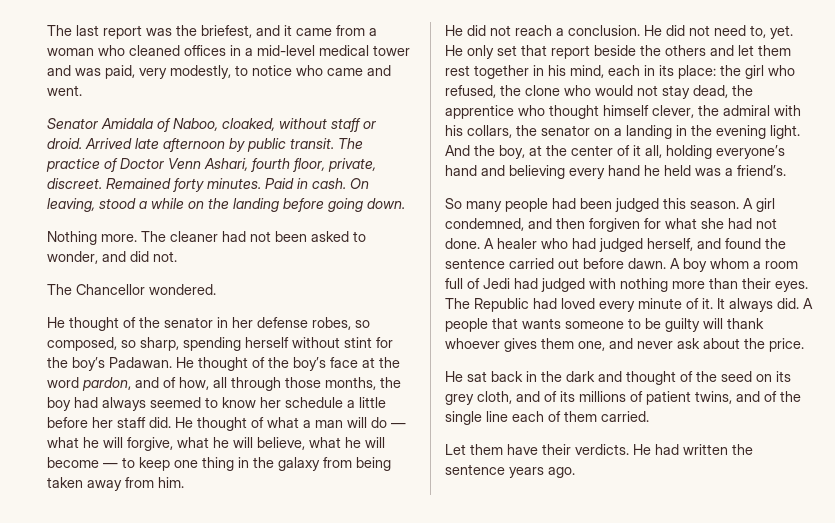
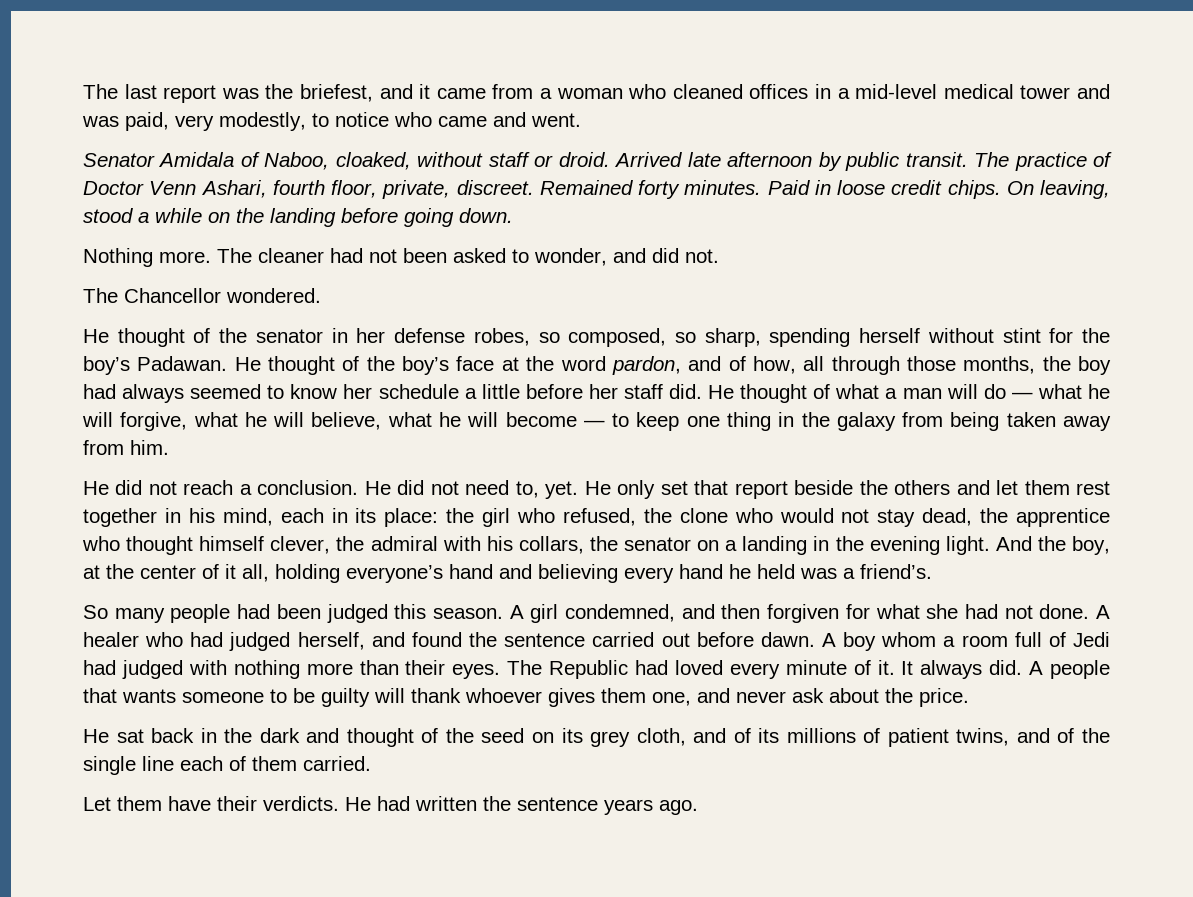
[312,178,346,189] cash. -> [837,180,1001,199] loose credit chips.

